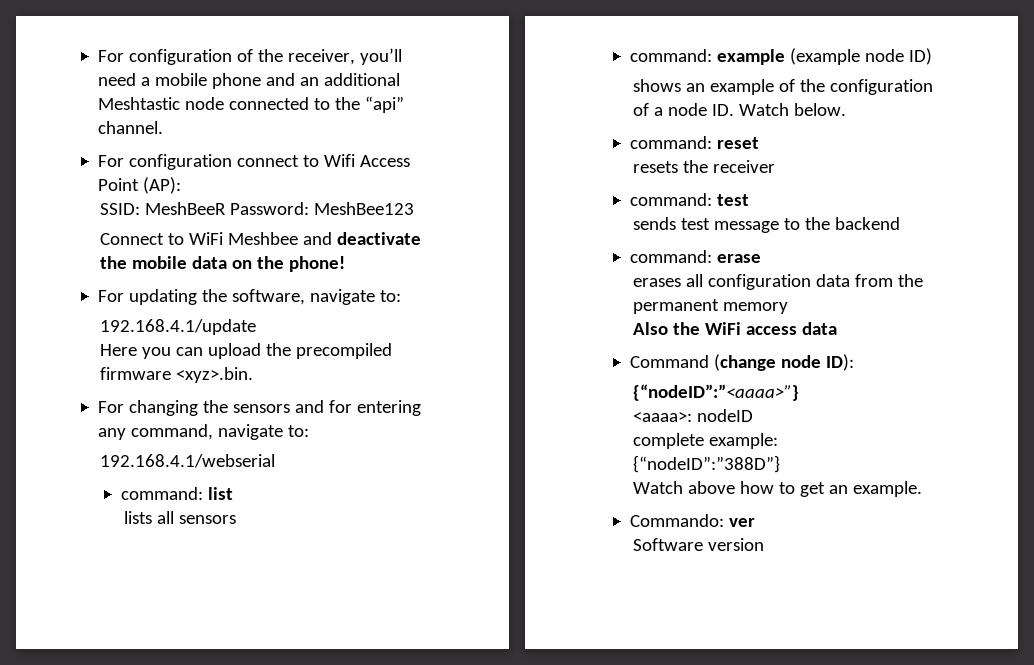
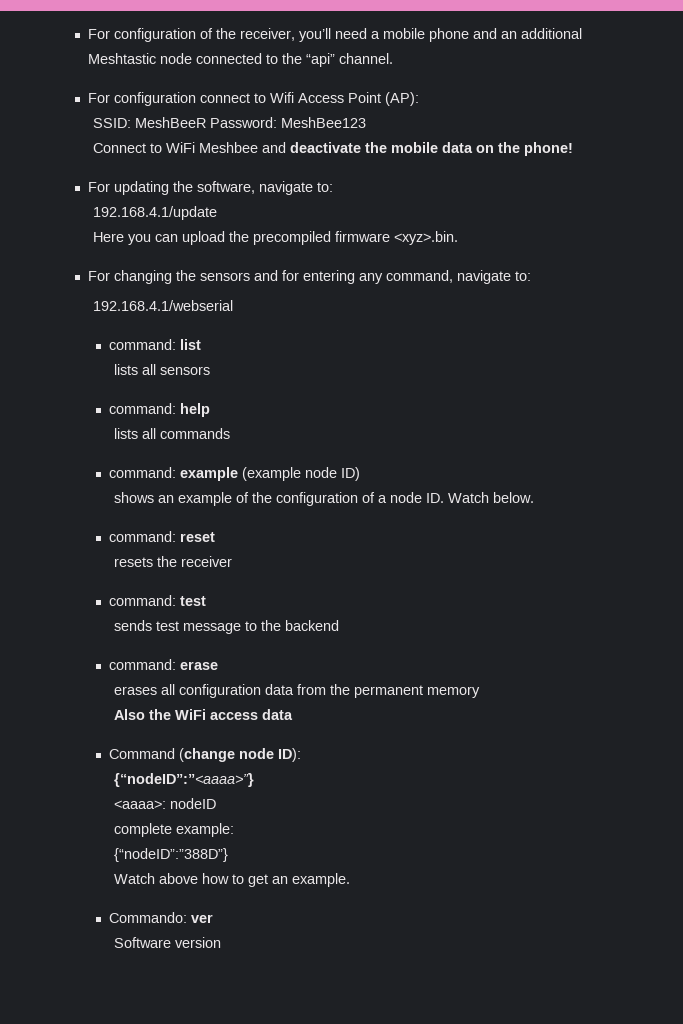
(236, 519) none -> [109,403,211,417] [114,428,231,439] // command: help // lists all commands

